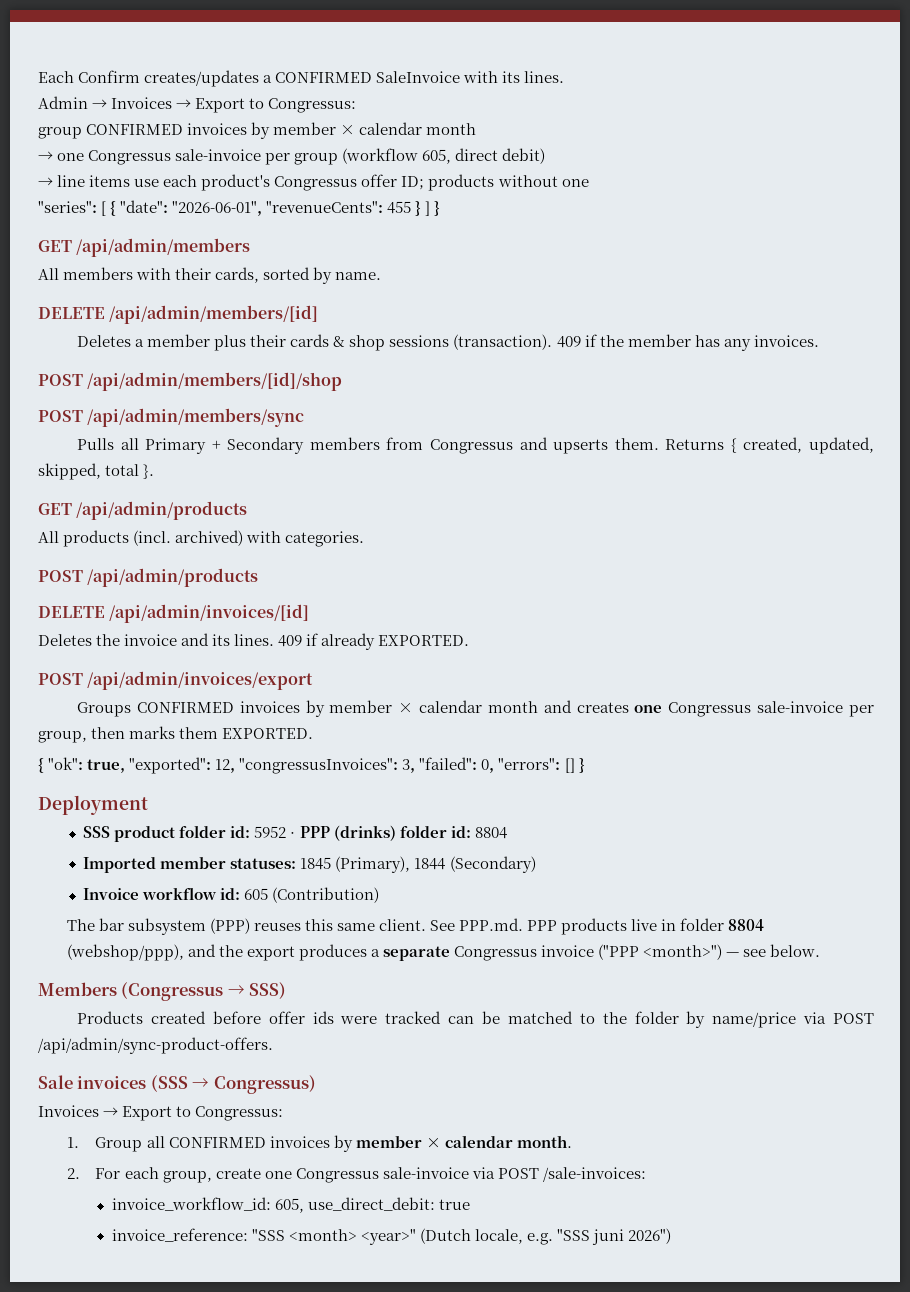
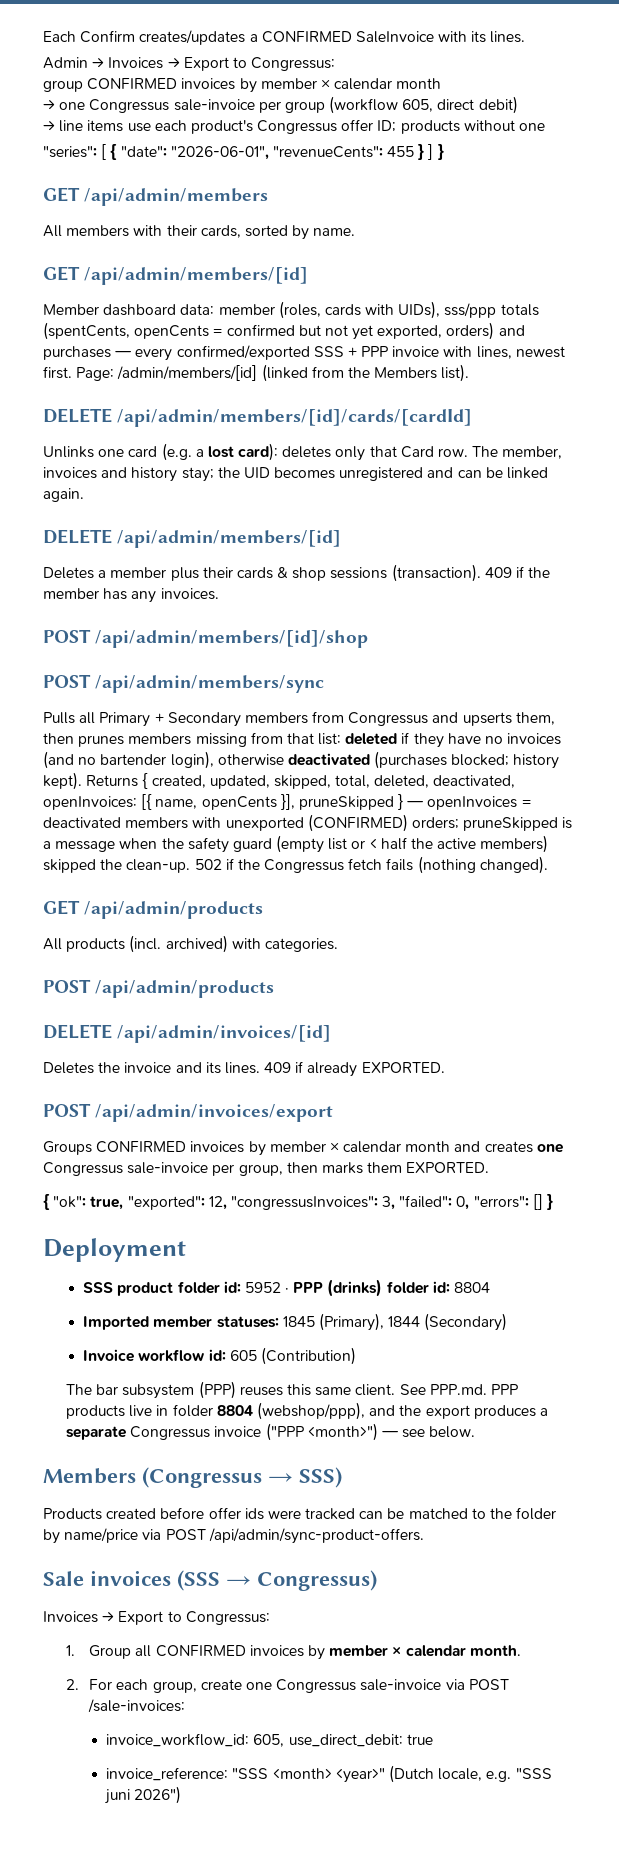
(382, 276) none -> [43,266,309,285] [43,301,539,319] [43,322,525,340] [43,345,565,361] [43,364,470,382] [43,408,473,427] [43,443,563,461] [43,467,549,482] [43,488,84,502] // GET /api/admin/members/[id] // Member dashboard data: member (roles, cards with UIDs), sss/ppp totals (spentCents, openCents = confirmed but not yet exported, orders) and purchases — every confirmed/exported SSS + PPP invoice with lines, newest first. Page: /admin/members/[id] (linked from the Members list). // DELETE /api/admin/members/[id]/cards/[cardId] // Unlinks one card (e.g. a lost card): deletes only that Card row. The member, invoices and history stay; the UID becomes unregistered and can be linked again.
[614,438,659,450] them. -> [515,712,555,725] [43,732,562,748] [43,751,560,769] [43,772,82,790] them, then prunes members missing from that list: deleted if they have no invoices (and no bartender login), otherwise deactivated (purchases blocked; history kept).
[105,464,155,479] total }. -> [335,775,516,788] [43,794,531,810] [43,814,573,832] [43,835,549,853] [43,856,548,874] total, deleted, deactivated, openInvoices: [{ name, openCents }], pruneSkipped } — openInvoices = deactivated members with unexported (CONFIRMED) orders; pruneSkipped is a message when the safety guard (empty list or < half the active members) skipped the clean-up. 502 if the Congressus fetch fails (nothing changed).

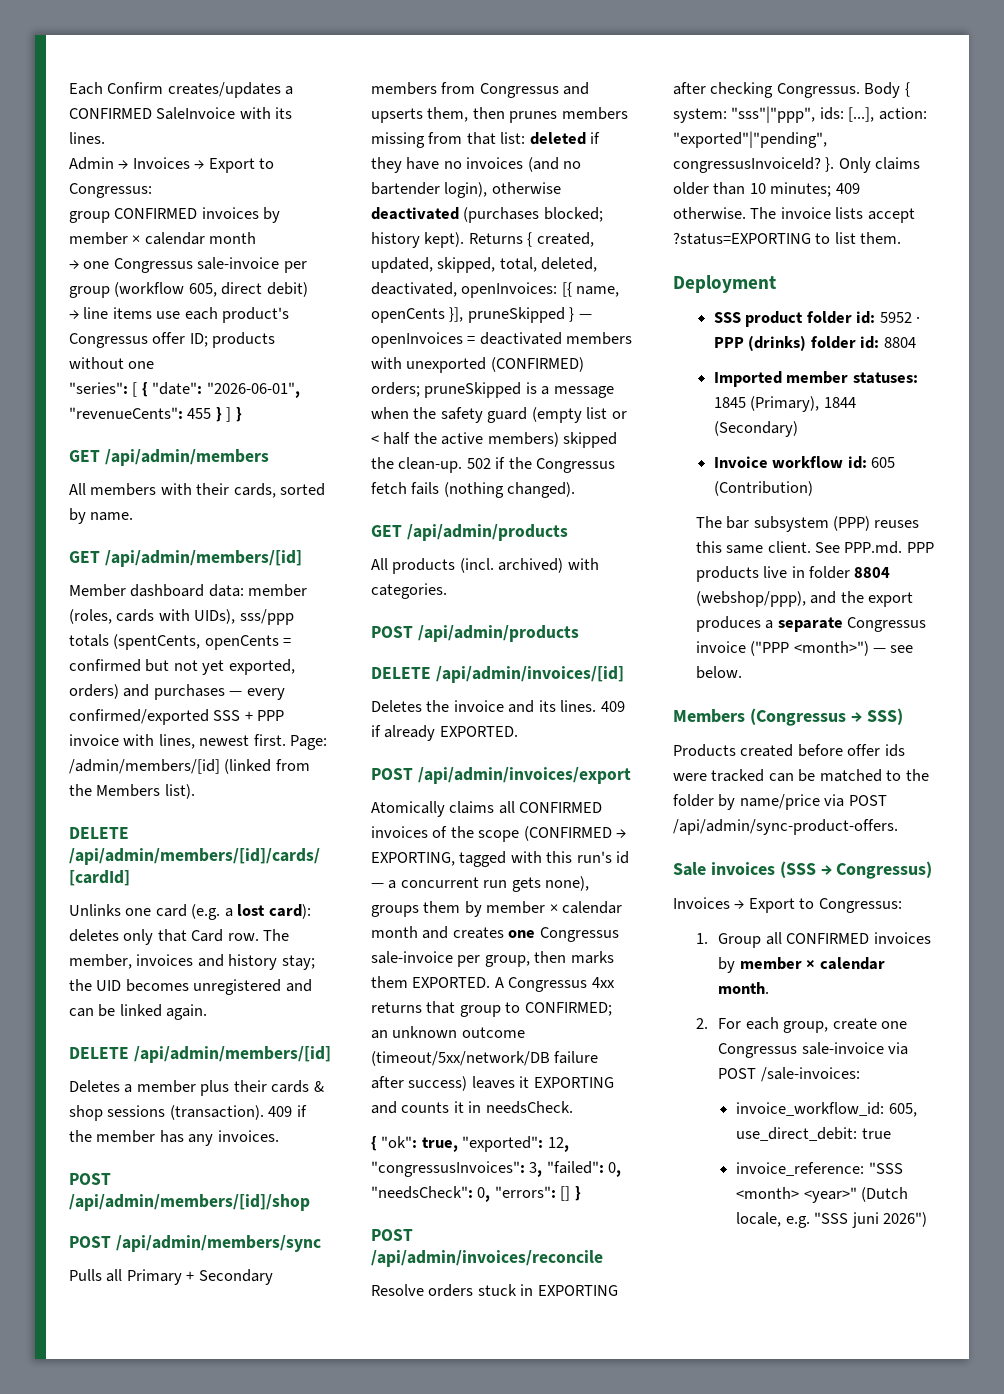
[43,1141,245,1155] Groups CONFIRMED invoices -> [371,801,603,817] [371,826,627,842] [371,851,630,867] [371,876,590,892] [371,901,461,917] Atomically claims all CONFIRMED invoices of the scope (CONFIRMED → EXPORTING, tagged with this run's id — a concurrent run gets none), groups them
(490, 1167) none -> [494,977,615,992] [371,1001,612,1017] [371,1026,525,1039] [371,1051,599,1066] [371,1076,614,1091] [371,1101,573,1114] A Congressus 4xx returns that group to CONFIRMED; an unknown outcome (timeout/5xx/network/DB failure after success) leaves it EXPORTING and counts it in needsCheck.
(470, 1203) none -> [371,1186,491,1202] "needsCheck": 0,
(554, 1202) none -> [371,1229,413,1241] [371,1250,603,1267] [371,1284,618,1297] [673,82,910,98] [673,106,927,123] [673,131,827,148] [673,157,921,173] [673,182,860,197] [673,207,915,223] [673,232,902,245] // POST /api/admin/invoices/reconcile // Resolve orders stuck in EXPORTING after checking Congressus. Body { system: "sss"|"ppp", ids: [...], action: "exported"|"pending", congressusInvoiceId? }. Only claims older than 10 minutes; 409 otherwise. The invoice lists accept ?status=EXPORTING to list them.

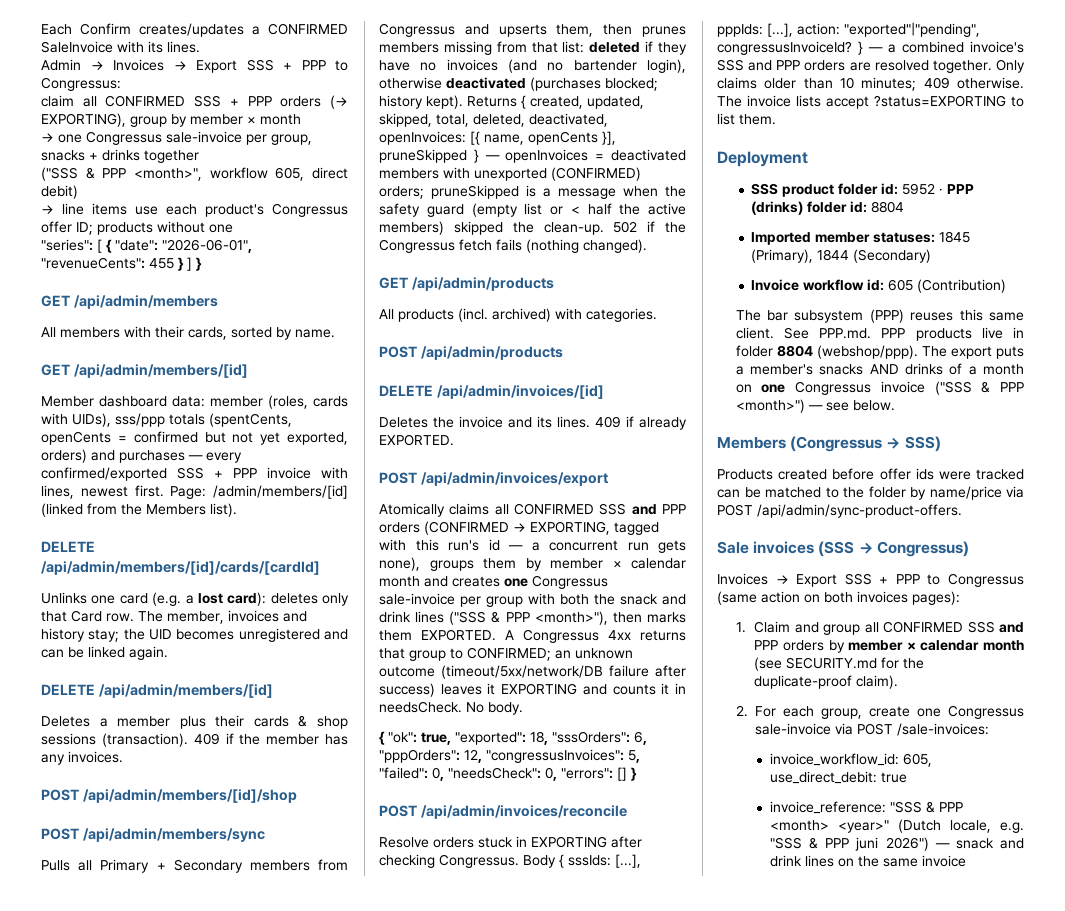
[259,158,275,169] [69,183,152,198] [69,207,281,223] [69,232,205,245] to Congressus: // group CONFIRMED invoices by member × calendar -> [246,59,348,71] [41,77,121,91] [41,95,349,109] [41,113,256,127] SSS + PPP to Congressus: // claim all CONFIRMED SSS + PPP orders (→ EXPORTING), group by member ×
[69,282,185,298] group (workflow -> [271,134,312,145] [41,149,199,163] [41,167,268,181] group, snacks + drinks together // ("SSS & PPP <month>", workflow
[371,826,520,842] invoices of the scope -> [599,503,686,515] [379,522,420,533] SSS and PPP orders
[484,955,530,967] group, -> [486,593,686,607] [379,611,608,625] group with both the snack and drink lines ("SSS & PPP <month>"),
(573, 1107) none -> [466,702,523,715] No body.
(544, 1144) none -> [530,731,647,745] [379,749,460,763] 18, "sssOrders": 6, "pppOrders":
[529,1162,543,1177] 3, -> [628,750,640,763] 5,
[673,106,844,123] system: "sss"|"ppp", ids: -> [568,854,641,868] [717,24,763,37] sssIds: [...], pppIds:
[825,157,835,172] }. -> [858,41,1024,55] [717,59,992,73] } — a combined invoice's SSS and PPP orders are resolved together.
[695,591,913,607] [695,616,926,632] [695,641,790,656] (webshop/ppp), and the export produces a separate Congressus invoice ("PPP -> [816,345,1024,359] [735,363,1024,375] [735,381,1024,395] (webshop/ppp). The export puts a member's snacks AND drinks of a month on one Congressus invoice ("SSS & PPP
[799,898,902,913] [695,932,931,948] [718,957,885,973] [718,982,770,994] to Congressus: // 1. Group all CONFIRMED invoices by member × calendar month. -> [844,573,1024,587] [717,591,960,605] [735,621,1024,635] [754,640,1024,653] [754,657,925,671] [754,675,899,689] SSS + PPP to Congressus (same action on both invoices pages): // 1. Claim and group all CONFIRMED SSS and PPP orders by member × calendar month (see SECURITY.md for the duplicate-proof claim).
(903, 1168) none -> [925,802,963,813] & PPP
[851,1212,928,1228] juni 2026") -> [809,837,1024,851] [769,855,966,867] & PPP juni 2026") — snack and drink lines on the same invoice

